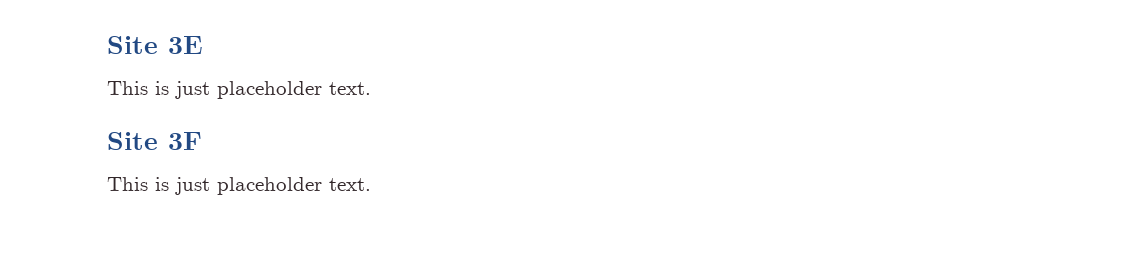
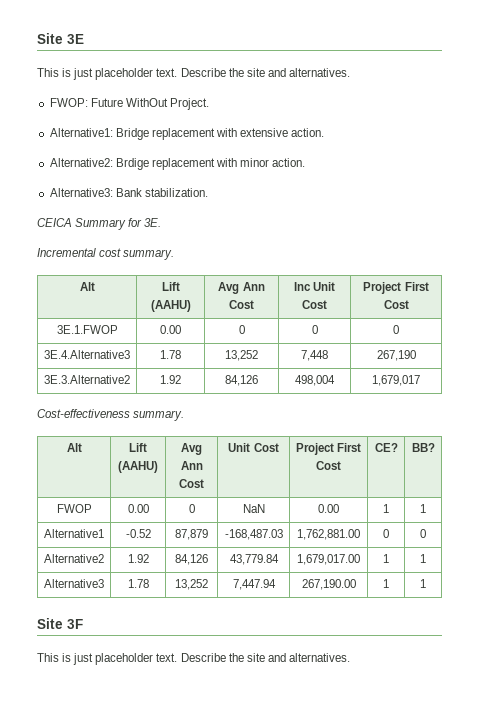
(371, 88) none -> [180,68,350,77] [49,98,209,110] [49,128,325,140] [49,158,306,170] [49,188,208,197] [37,218,162,230] [37,248,175,260] [79,282,95,291] [161,282,180,291] [150,300,191,312] [218,282,265,294] [229,300,254,309] [293,282,336,291] [302,300,327,309] [363,282,429,294] [383,300,409,309] [56,325,118,334] [160,325,181,334] [238,325,245,334] [311,325,318,334] [393,325,399,334] [44,350,130,359] [160,350,181,359] [225,350,258,361] [301,350,328,361] [376,350,416,361] [44,375,130,384] [160,375,181,384] [225,375,258,386] [295,375,335,386] [372,375,420,386] [37,409,185,421] [66,443,82,452] [129,443,147,452] [118,461,158,473] [181,443,202,455] [180,461,203,470] [179,479,204,488] [228,443,279,452] [295,443,362,455] [316,461,341,470] [374,443,398,452] [411,443,435,452] [56,504,92,513] [127,504,149,513] [188,504,195,513] [242,504,265,513] [318,504,339,513] [383,504,389,513] [420,504,426,513] [44,529,104,538] [125,529,151,538] [175,529,208,540] [224,529,283,540] [297,529,360,540] [383,529,389,538] [420,529,426,538] [44,554,104,563] [127,554,149,563] [175,554,208,565] [229,554,279,565] [297,554,360,565] [383,554,389,563] [420,554,426,563] [44,579,104,588] [127,579,149,588] [175,579,208,590] [232,579,276,590] [301,579,356,590] [383,579,389,588] [420,579,426,588] Describe the site and alternatives. // FWOP: Future WithOut Project. // Alternative1: Bridge replacement with extensive action. // Alternative2: Brdige replacement with minor action. // Alternative3: Bank stabilization. // CEICA Summary for 3E. // Incremental cost summary. // Alt | Lift (AAHU) | Avg Ann Cost | Inc Unit Cost | Project First Cost // 3E.1.FWOP | 0.00 | 0 | 0 | 0 // 3E.4.Alternative3 | 1.78 | 13,252 | 7,448 | 267,190 // 3E.3.Alternative2 | 1.92 | 84,126 | 498,004 | 1,679,017 // Cost-effectiveness summary. // Alt | Lift (AAHU) | Avg Ann Cost | Unit Cost | Project First Cost | CE? | BB? // FWOP | 0.00 | 0 | NaN | 0.00 | 1 | 1 // Alternative1 | -0.52 | 87,879 | -168,487.03 | 1,762,881.00 | 0 | 0 // Alternative2 | 1.92 | 84,126 | 43,779.84 | 1,679,017.00 | 1 | 1 // Alternative3 | 1.78 | 13,252 | 7,447.94 | 267,190.00 | 1 | 1
(371, 184) none -> [180,653,350,662] Describe the site and alternatives.

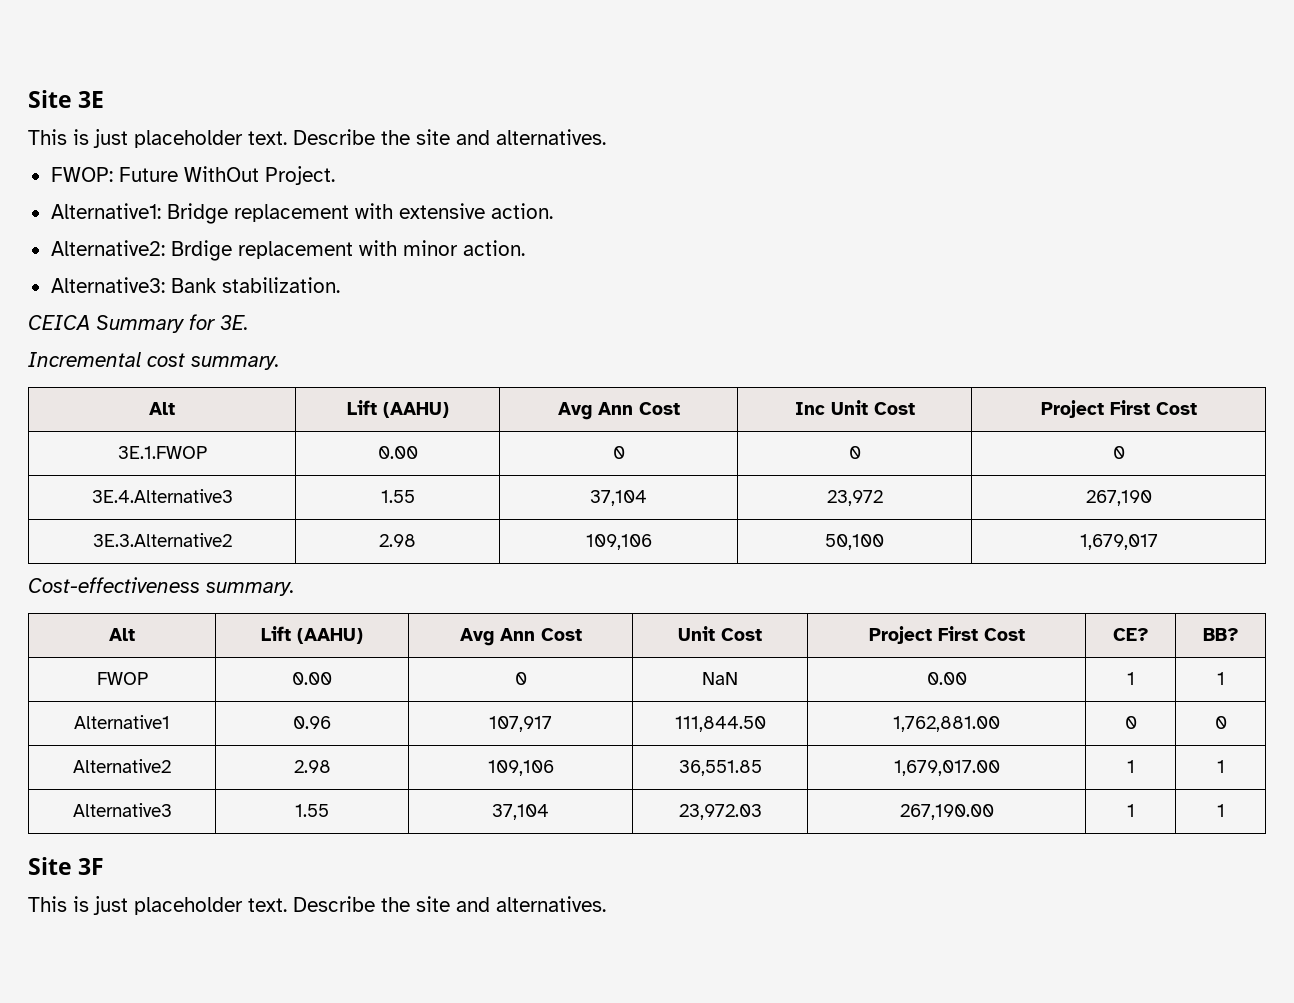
[160,350,181,359] [225,350,258,361] [301,350,328,361] 1.78 | 13,252 | 7,448 -> [380,490,415,503] [590,490,647,506] [826,490,883,506] 1.55 | 37,104 | 23,972
[160,375,181,384] [225,375,258,386] [295,375,335,386] 1.92 | 84,126 | 498,004 -> [379,534,416,547] [585,534,652,550] [825,534,884,550] 2.98 | 109,106 | 50,100
[125,529,151,538] [175,529,208,540] [224,529,283,540] -0.52 | 87,879 | -168,487.03 -> [293,716,331,729] [489,716,552,732] [674,716,766,732] 0.96 | 107,917 | 111,844.50
[127,554,149,563] [175,554,208,565] [229,554,279,565] 1.92 | 84,126 | 43,779.84 -> [293,760,331,773] [487,760,554,776] [678,760,762,776] 2.98 | 109,106 | 36,551.85
[127,579,149,588] [175,579,208,590] [232,579,276,590] 1.78 | 13,252 | 7,447.94 -> [295,804,329,817] [492,804,549,820] [678,804,762,820] 1.55 | 37,104 | 23,972.03

